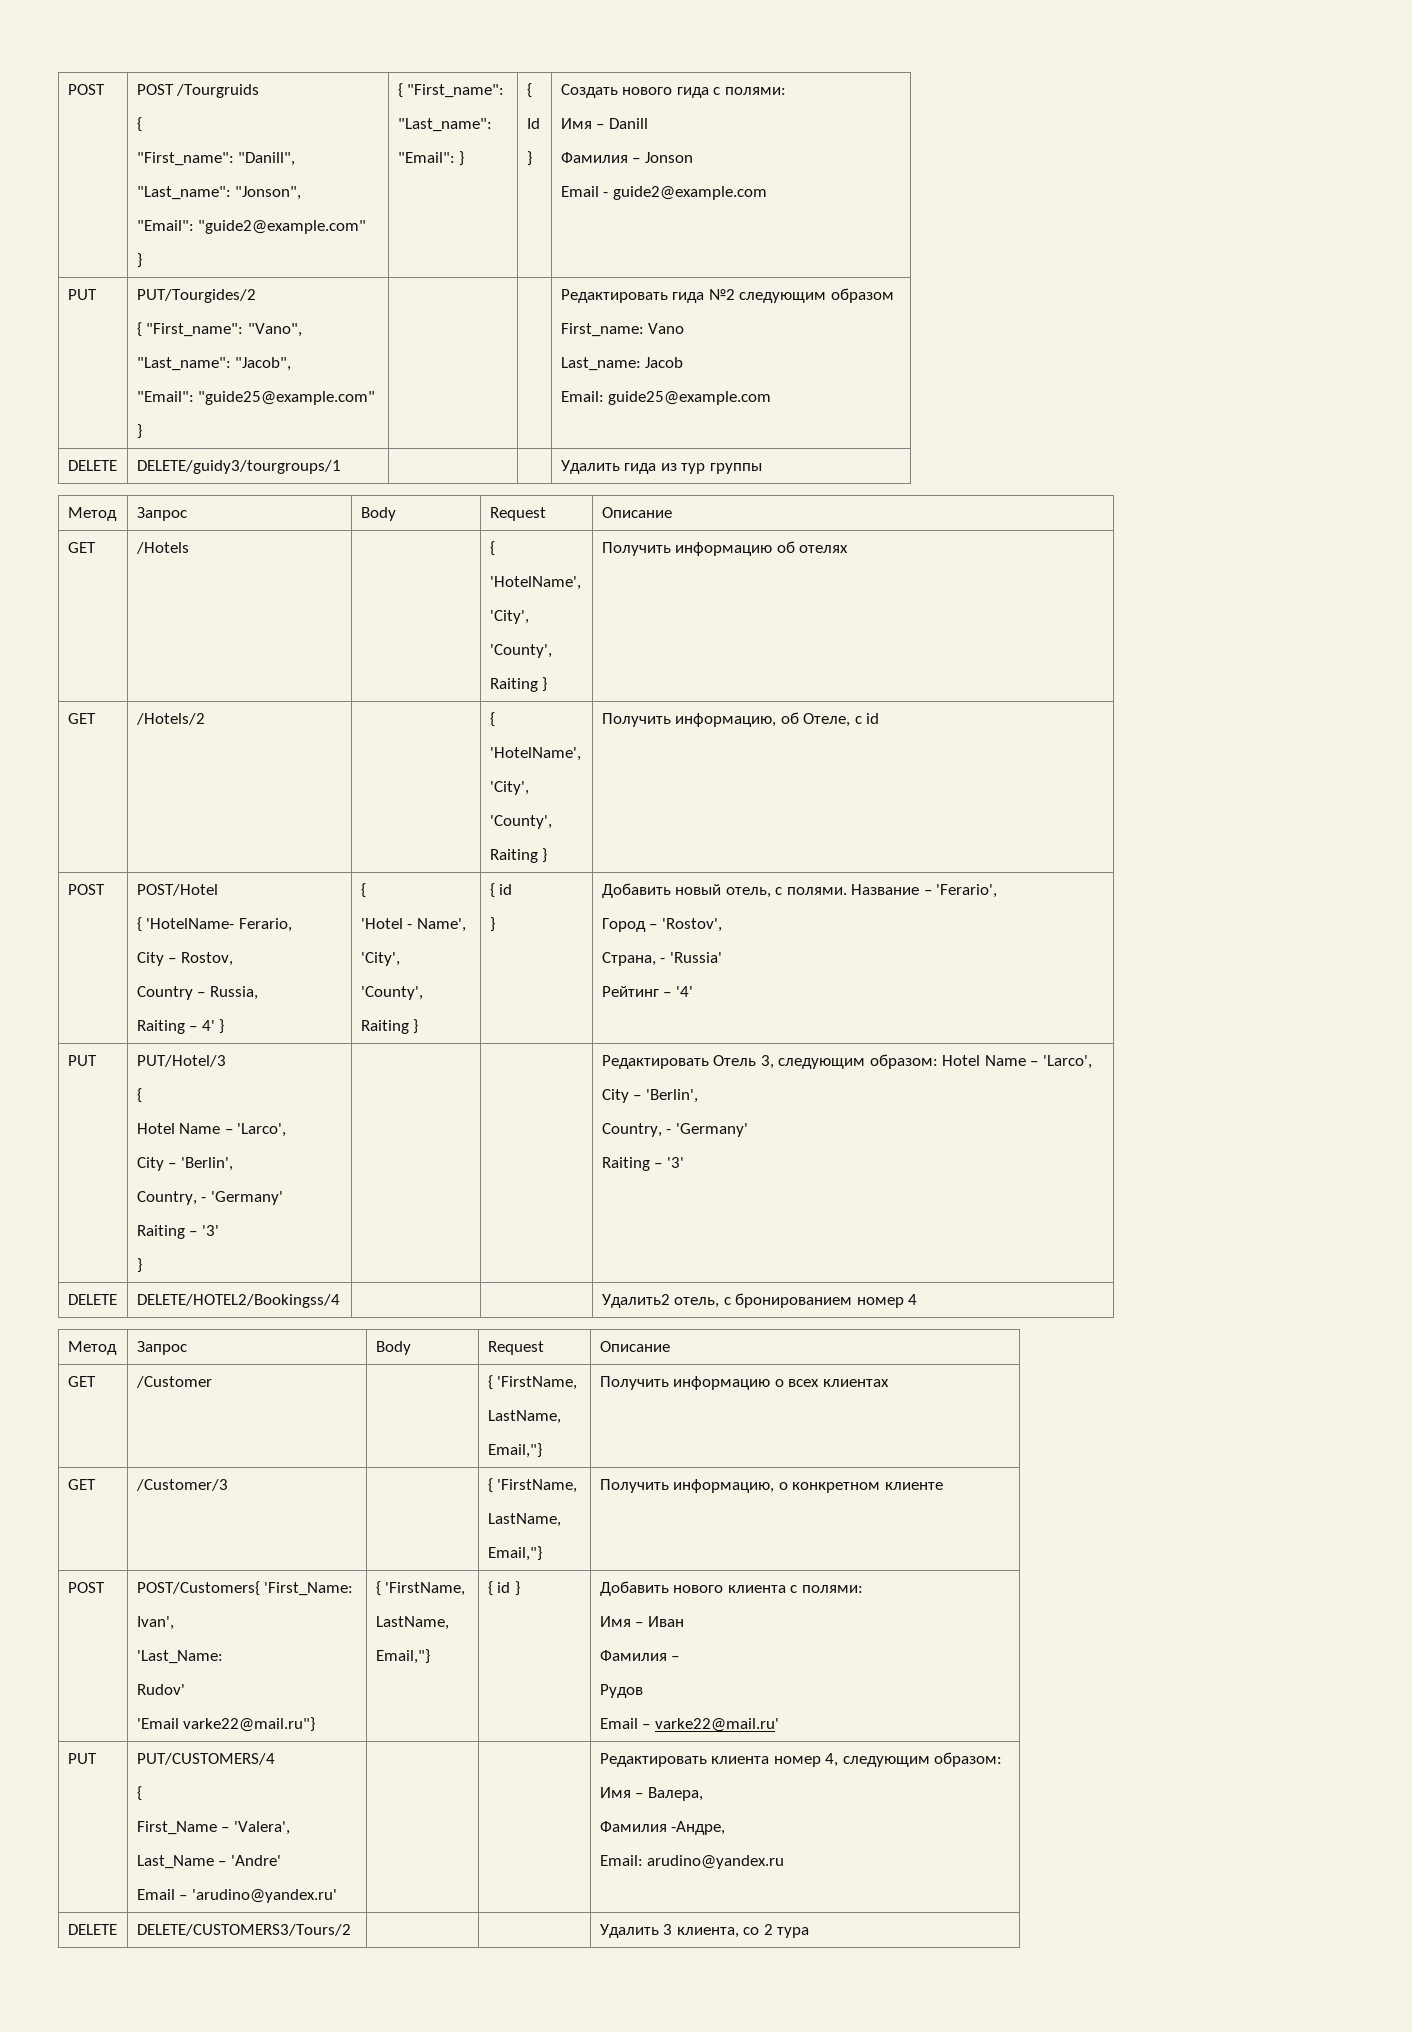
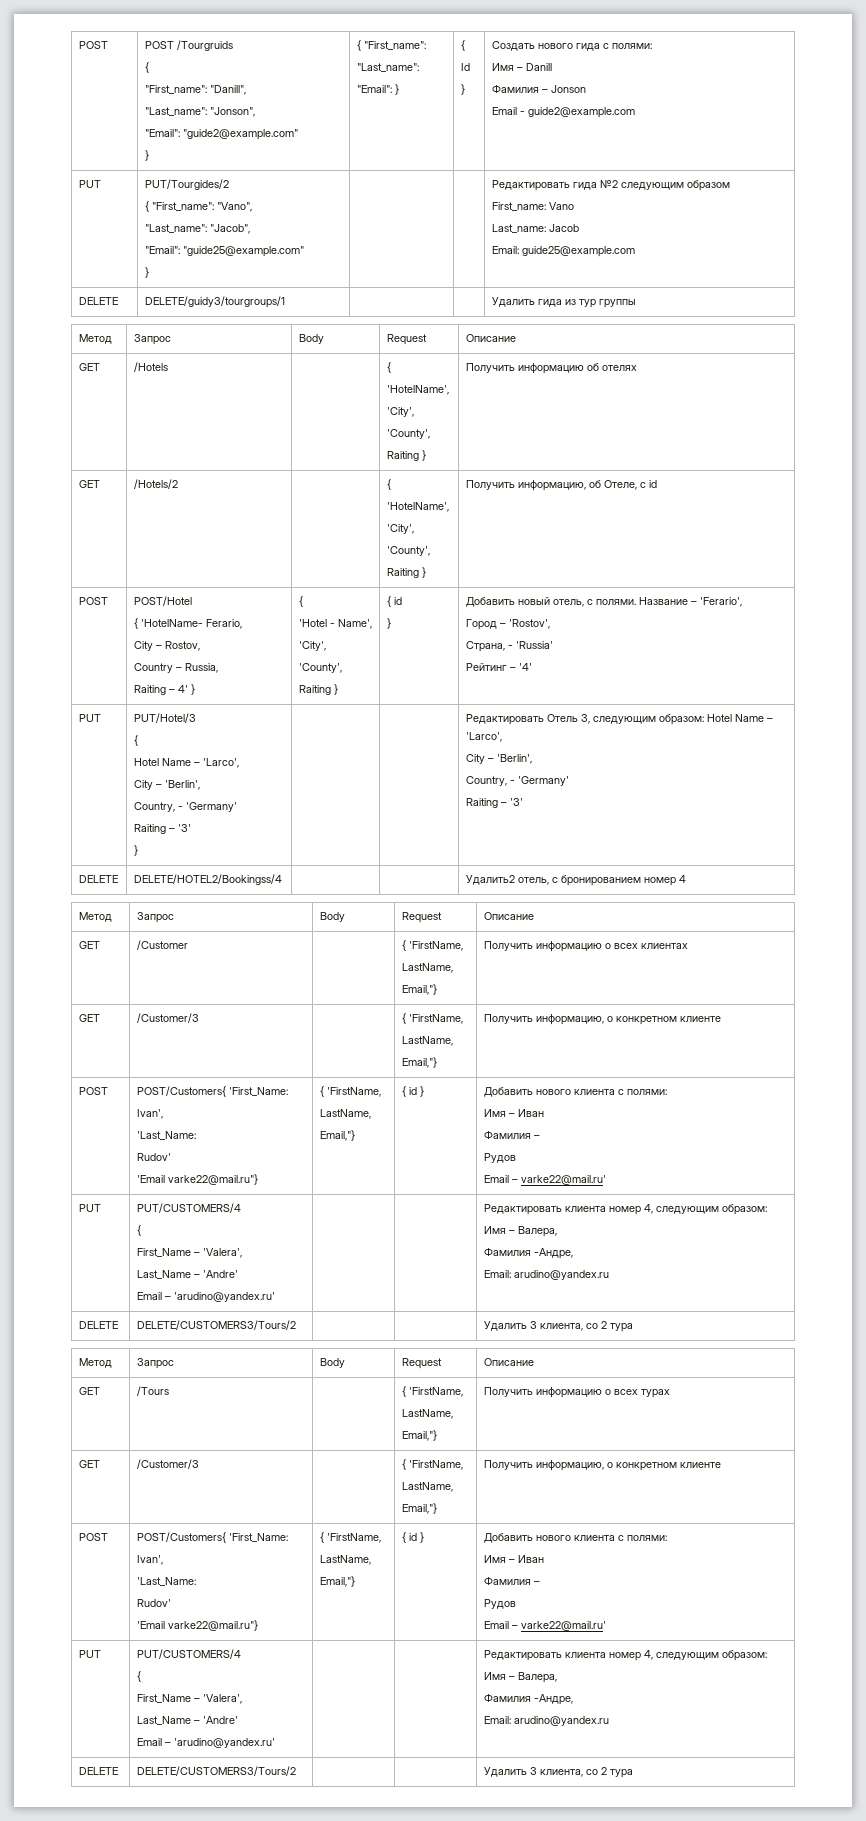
(810, 1932) none -> [78,1358,112,1368] [136,1358,174,1369] [319,1358,345,1368] [401,1358,442,1369] [483,1358,534,1366] [78,1387,100,1395] [136,1386,169,1396] [401,1386,463,1397] [401,1409,453,1419] [401,1430,437,1441] [483,1387,670,1398] [78,1460,100,1468] [136,1459,199,1469] [401,1459,463,1470] [401,1482,453,1492] [401,1503,437,1514] [483,1460,721,1471] [78,1533,108,1541] [136,1532,288,1543] [136,1555,163,1565] [136,1577,196,1586] [136,1599,171,1607] [136,1620,258,1631] [319,1532,381,1543] [319,1555,371,1565] [319,1576,355,1587] [401,1532,424,1543] [483,1533,667,1543] [483,1555,544,1563] [483,1577,540,1585] [483,1599,516,1609] [483,1621,606,1631] [78,1650,101,1658] [136,1649,241,1659] [136,1671,141,1682] [136,1694,242,1704] [136,1716,238,1725] [136,1738,275,1748] [483,1650,767,1661] [483,1672,557,1683] [483,1694,573,1705] [483,1716,609,1726] [78,1767,118,1775] [136,1766,296,1776] [483,1767,633,1778] // Метод | Запрос | Body | Request | Описание // GET | /Tours | | { 'FirstName, // LastName, // Email,"} | Получить информацию о всех турах // GET | /Customer/3 | | { 'FirstName, // LastName, // Email,"} | Получить информацию, о конкретном клиенте // POST | POST/Customers{ 'First_Name: // Ivan', // 'Last_Name: // Rudov' // 'Email varke22@mail.ru"} | { 'FirstName, // LastName, // Email,"} | { id } | Добавить нового клиента с полями: // Имя – Иван // Фамилия – // Рудов // Email – varke22@mail.ru' // PUT | PUT/CUSTOMERS/4 // { // First_Name – 'Valera', // Last_Name – 'Andre' // Email – 'arudino@yandex.ru' | | | Редактировать клиента номер 4, следующим образом: // Имя – Валера, // Фамилия -Андре, // Email: arudino@yandex.ru // DELETE | DELETE/CUSTOMERS3/Tours/2 | | | Удалить 3 клиента, со 2 тура

